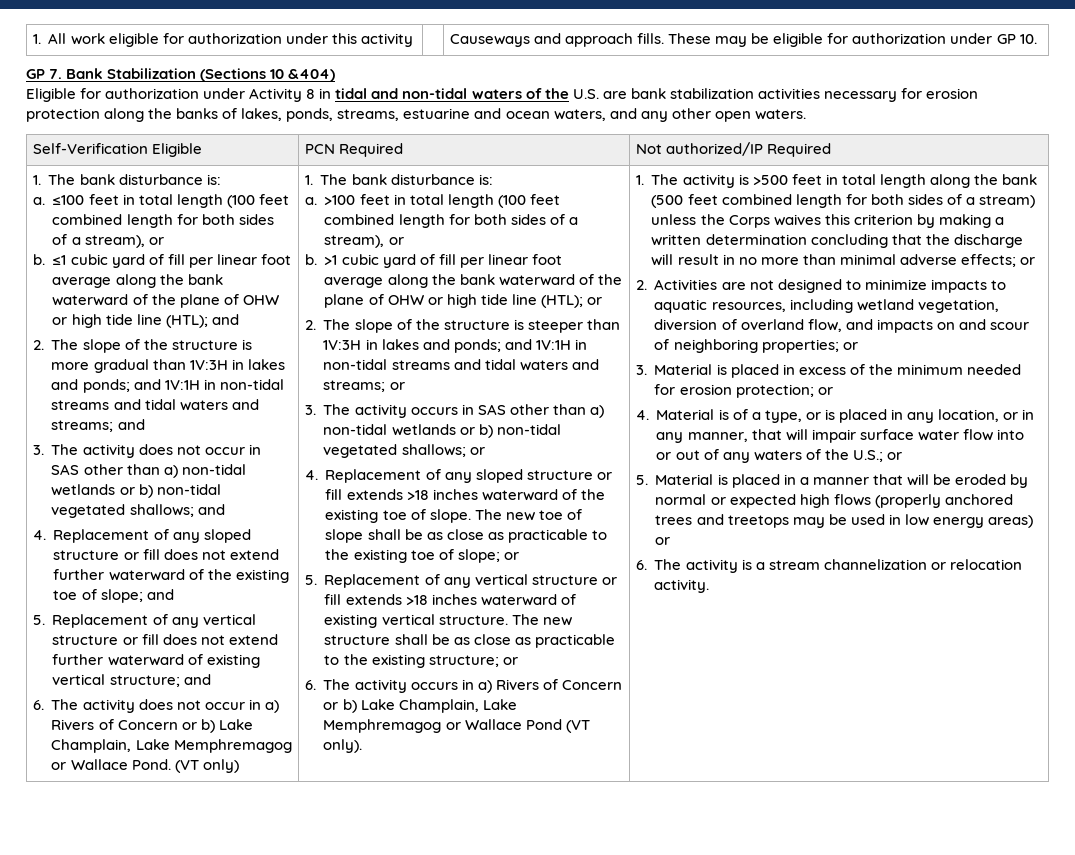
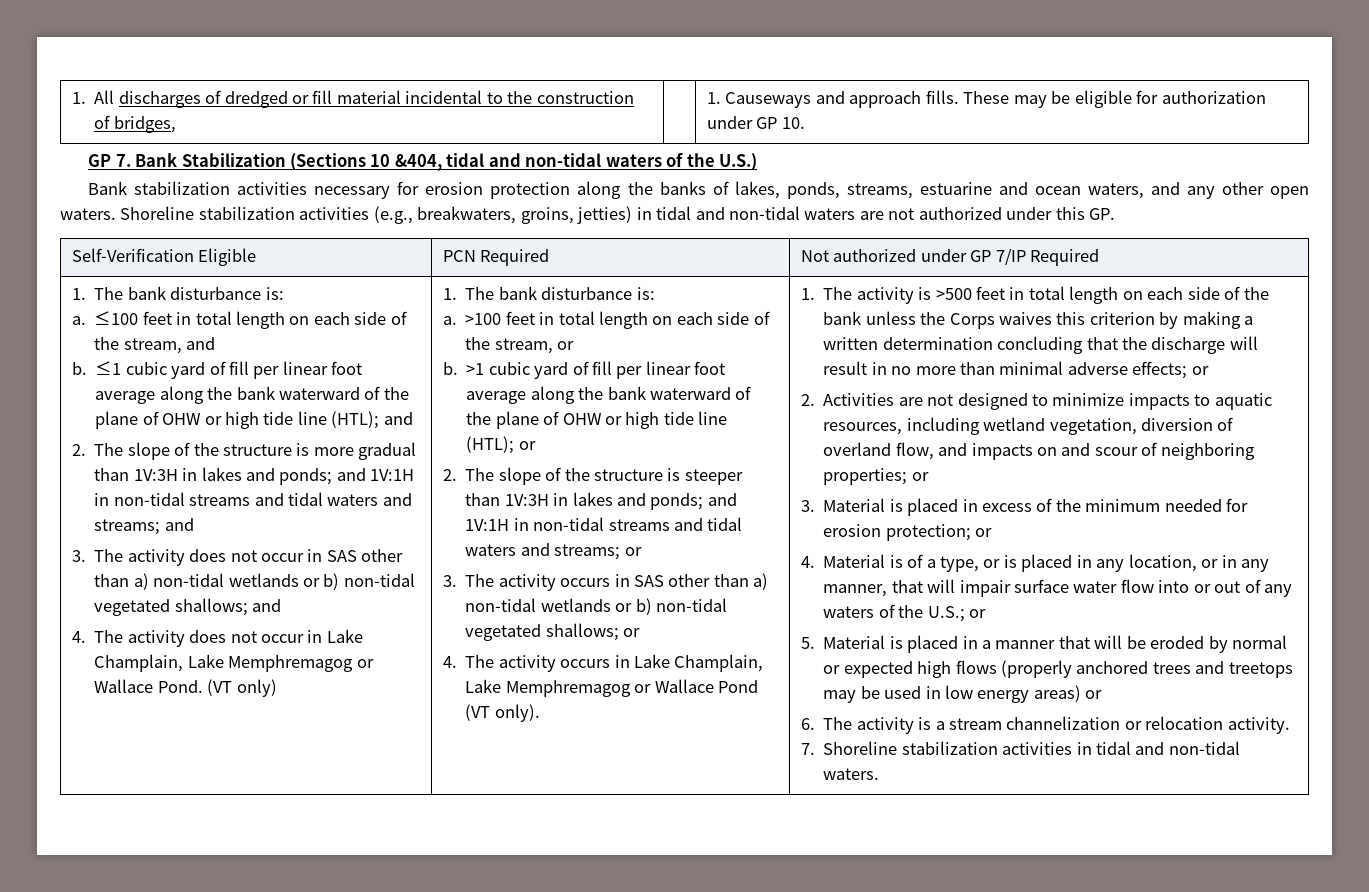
[70,33,413,47] work eligible for authorization under this activity | | -> [118,90,634,108] [94,115,176,133] [706,92,721,104] discharges of dredged or fill material incidental to the construction of bridges, | | 1.
[288,69,336,82] [26,88,332,102] &404) // Eligible for authorization under Activity 8 in -> [394,154,442,171] &404,
[572,88,666,99] U.S. are bank -> [719,153,758,171] [88,181,128,195] U.S.) // Bank
(806, 114) none -> [120,206,1116,224] Shoreline stabilization activities (e.g., breakwaters, groins, jetties) in tidal and non-tidal waters are not authorized under this GP.
[666,142,764,156] authorized/IP -> [833,248,1026,265] authorized under GP 7/IP
[226,194,289,208] [52,214,274,228] [52,234,164,248] (100 feet combined length for both sides of a stream), or -> [289,311,407,325] [94,337,216,354] on each side of the stream, and
[53,529,251,543] [53,549,279,560] [53,569,289,583] [53,589,174,603] [32,614,256,628] [52,634,278,645] [52,654,260,668] [52,674,211,687] [32,699,279,713] [51,719,215,733] Replacement of any sloped structure or fill does not extend further waterward of the existing toe of slope; and // 5. Replacement of any vertical structure or fill does not extend further waterward of existing vertical structure; and // 6. The activity does not occur in a) Rivers of Concern or b) -> [94,630,323,647] The activity does not occur in
[497,194,560,208] [324,214,578,228] [324,235,385,248] (100 feet combined length for both sides of a stream), -> [652,311,770,325] [465,337,553,354] on each side of the stream,
[325,469,612,483] [325,489,605,501] [325,509,582,523] [325,529,607,543] [325,549,519,563] [304,574,617,588] [324,594,576,606] [324,614,572,628] [324,634,615,648] [324,654,518,668] [304,679,622,693] [323,699,357,713] Replacement of any sloped structure or fill extends >18 inches waterward of the existing toe of slope. The new toe of slope shall be as close as practicable to the existing toe of slope; or // 5. Replacement of any vertical structure or fill extends >18 inches waterward of existing vertical structure. The new structure shall be as close as practicable to the existing structure; or // 6. The activity occurs in a) Rivers of Concern or b) -> [465,655,630,672] The activity occurs in
[929,174,1037,188] [651,194,1035,208] along the bank (500 feet combined length for both sides of a stream) -> [1122,286,1269,300] [823,311,862,325] on each side of the bank
(710, 586) none -> [800,741,1240,755] [823,768,880,780] // 7. Shoreline stabilization activities in tidal and non-tidal waters.

